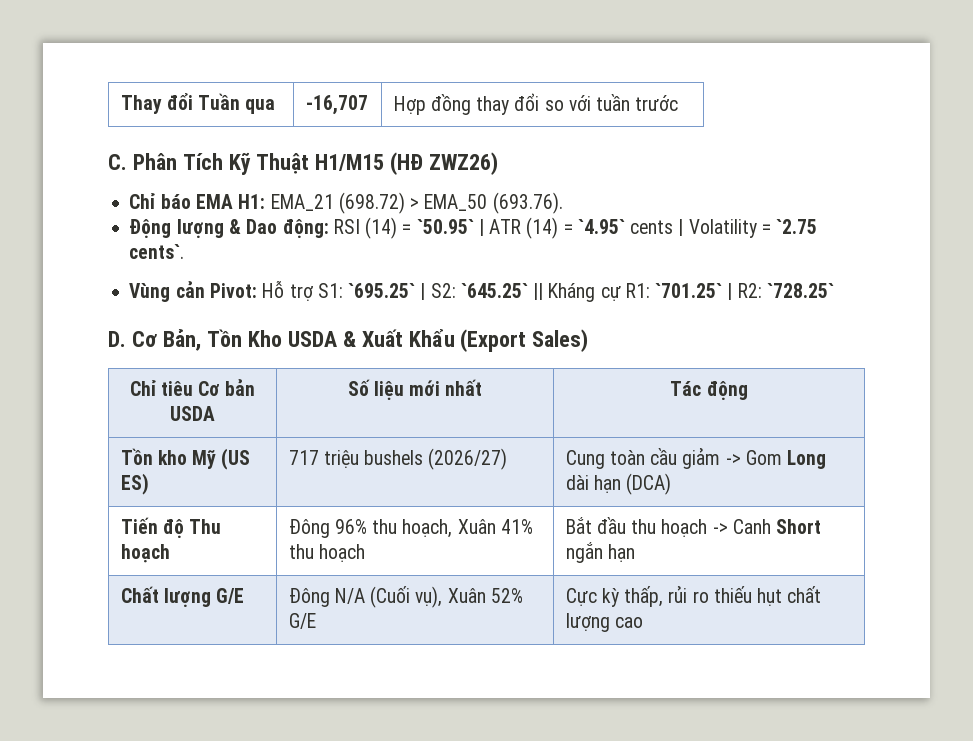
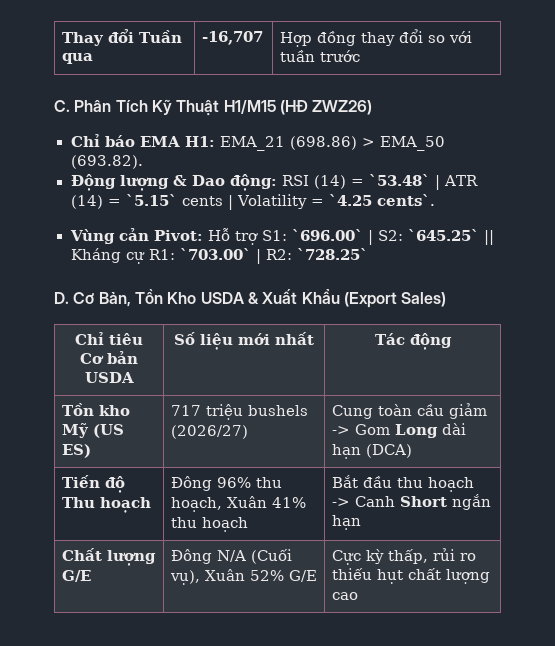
[338,192,405,214] (698.72) -> [289,136,357,150] (698.86)
[492,192,563,214] (693.76). -> [70,155,143,169] (693.82).
[416,219,474,234] `50.95` -> [368,174,430,186] `53.48`
[577,219,625,234] `4.95` -> [125,194,177,206] `5.15`
[776,219,818,234] `2.75 -> [329,194,373,206] `4.25
[348,283,416,298] `695.25` -> [292,229,364,241] `696.00`
[655,283,723,298] `701.25` -> [179,248,251,260] `703.00`

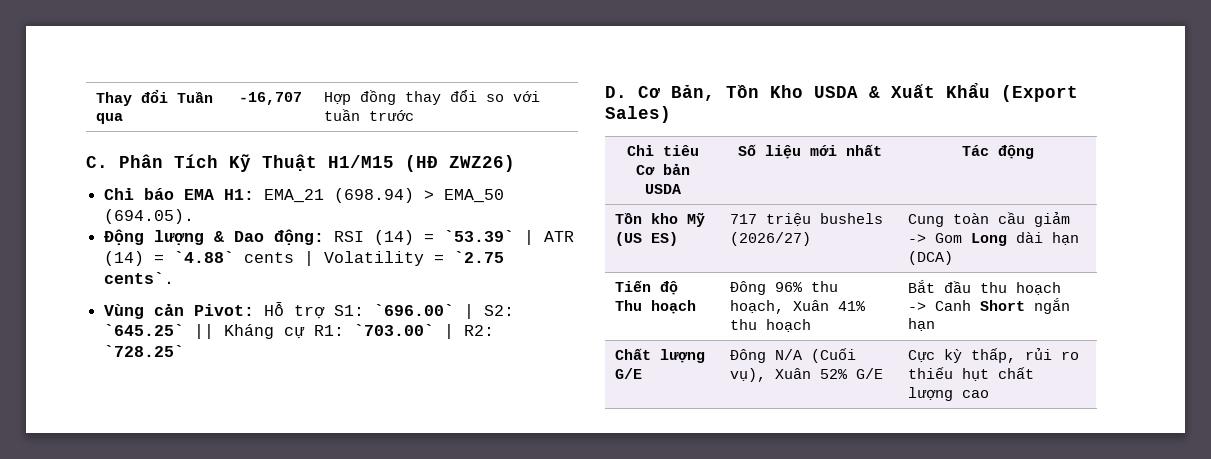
[289,136,357,150] (698.86) -> [334,188,415,203] (698.94)
[70,155,143,169] (693.82). -> [104,209,195,224] (694.05).
[368,174,430,186] `53.48` -> [444,230,515,242] `53.39`
[125,194,177,206] `5.15` -> [174,251,235,263] `4.88`
[329,194,373,206] `4.25 -> [454,251,505,263] `2.75

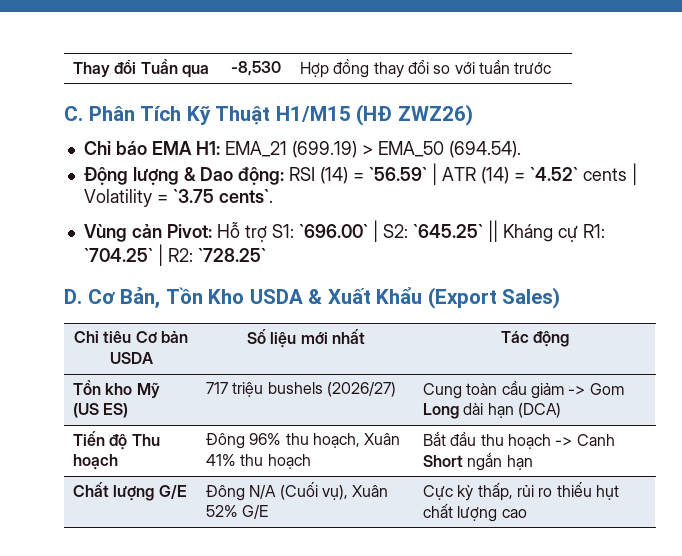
[239,92,303,105] -16,707 -> [231,61,282,76] -8,530
[334,188,415,203] (698.94) -> [291,141,357,158] (699.19)
[104,209,195,224] (694.05). -> [448,141,521,158] (694.54).
[444,230,515,242] `53.39` -> [368,167,427,181] `56.59`
[174,251,235,263] `4.88` -> [529,167,578,181] `4.52`
[454,251,505,263] `2.75 -> [172,189,214,203] `3.75
[354,324,435,336] `703.00` -> [83,248,153,262] `704.25`

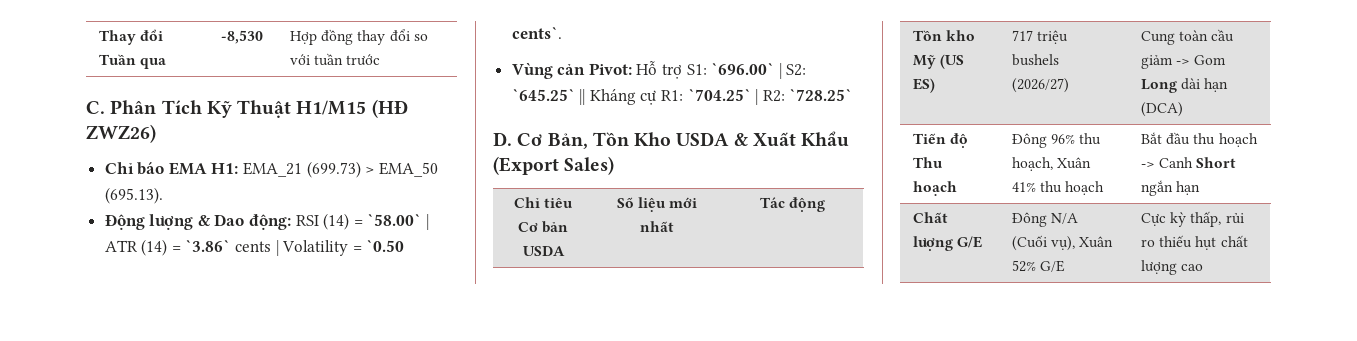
[291,141,357,158] (699.19) -> [306,161,361,178] (699.73)
[448,141,521,158] (694.54). -> [104,187,163,204] (695.13).
[368,167,427,181] `56.59` -> [367,214,422,226] `58.00`
[529,167,578,181] `4.52` -> [185,240,231,252] `3.86`
[172,189,214,203] `3.75 -> [366,240,405,252] `0.50

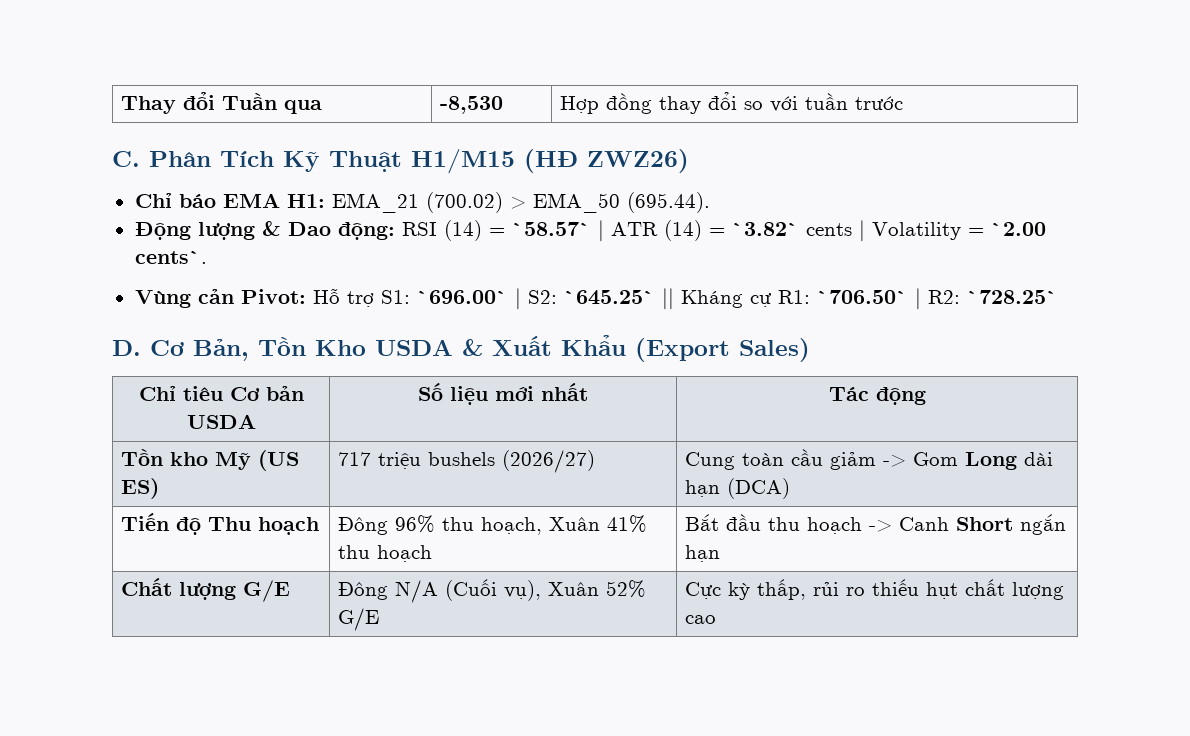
[306,161,361,178] (699.73) -> [425,192,503,213] (700.02)
[104,187,163,204] (695.13). -> [626,192,710,213] (695.44).
[367,214,422,226] `58.00` -> [511,222,591,236] `58.57`
[185,240,231,252] `3.86` -> [731,222,799,236] `3.82`
[366,240,405,252] `0.50 -> [990,222,1046,236] `2.00
[687,89,751,101] `704.25` -> [816,290,908,304] `706.50`

